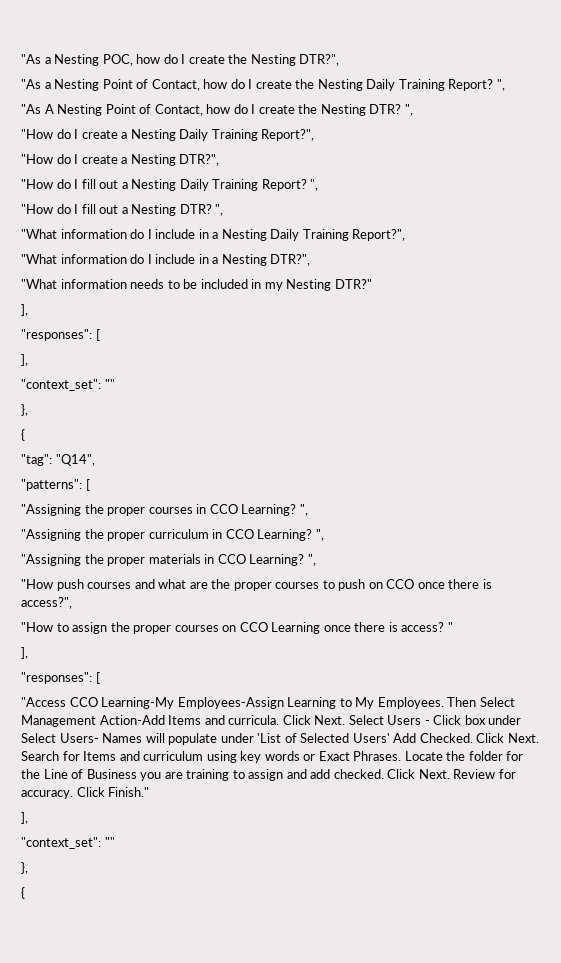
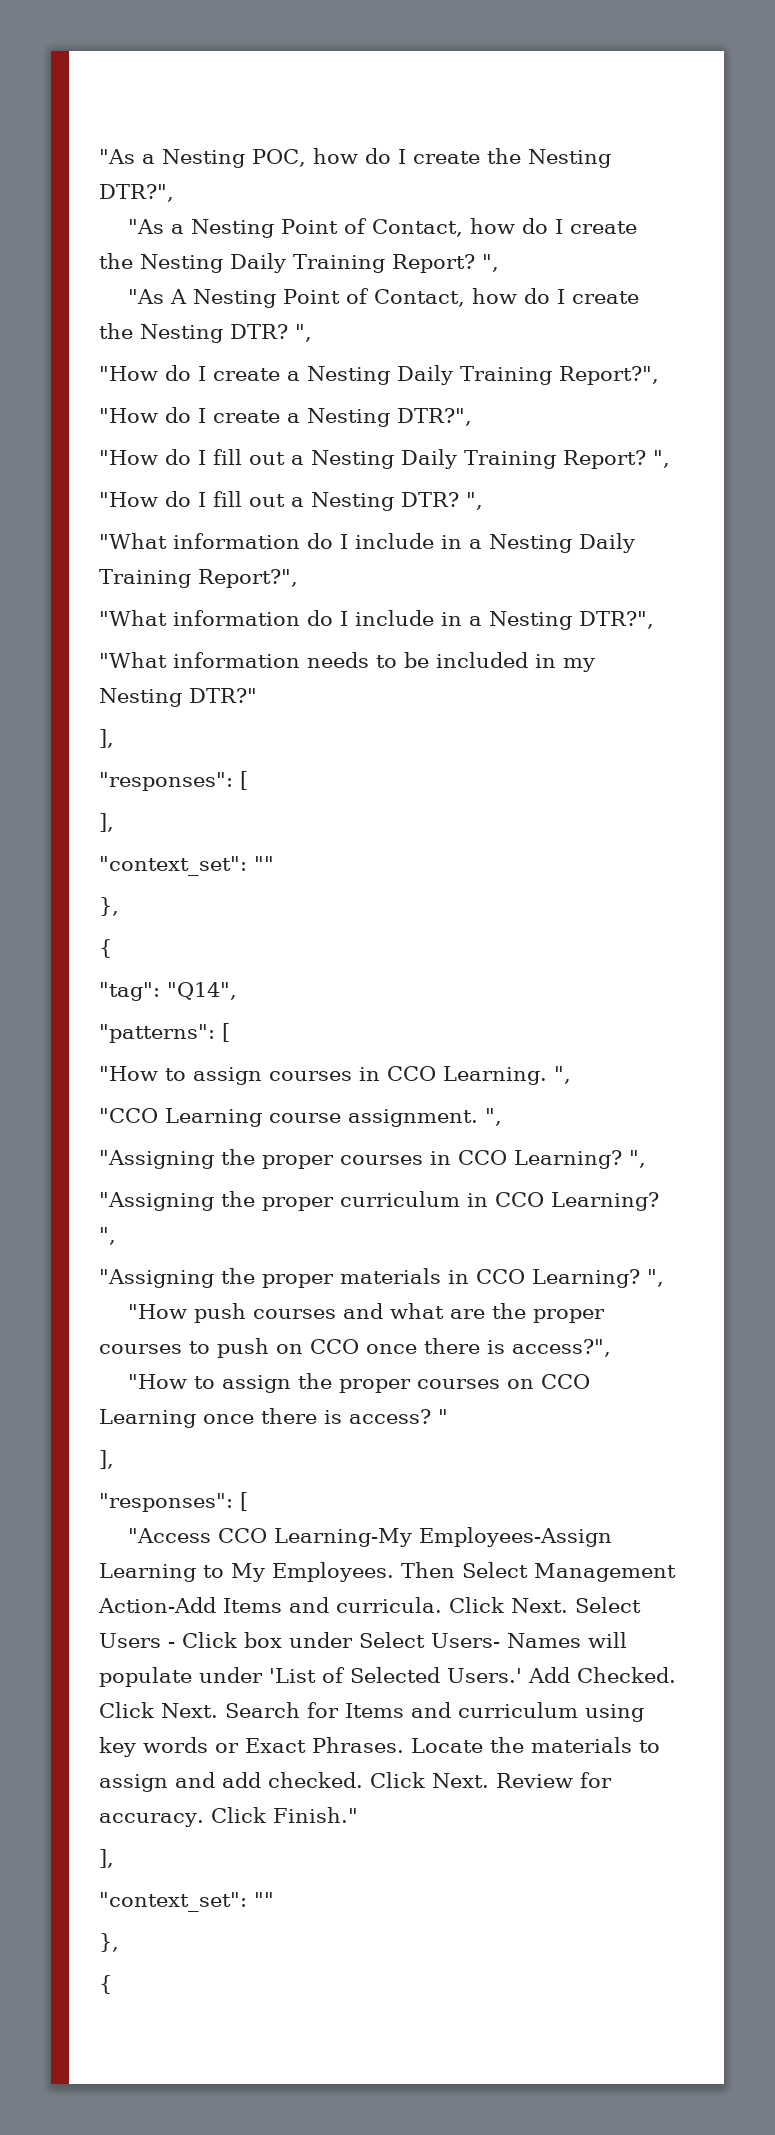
(90, 485) none -> [99,1066,571,1085] [99,1108,502,1127] // "How to assign courses in CCO Learning. ", // "CCO Learning course assignment. ",
[352,733,390,743] Users' -> [447,1668,522,1683] Users.'
[468,751,524,761] [21,769,230,781] folder for the Line of Business you are training -> [531,1737,632,1753] materials

